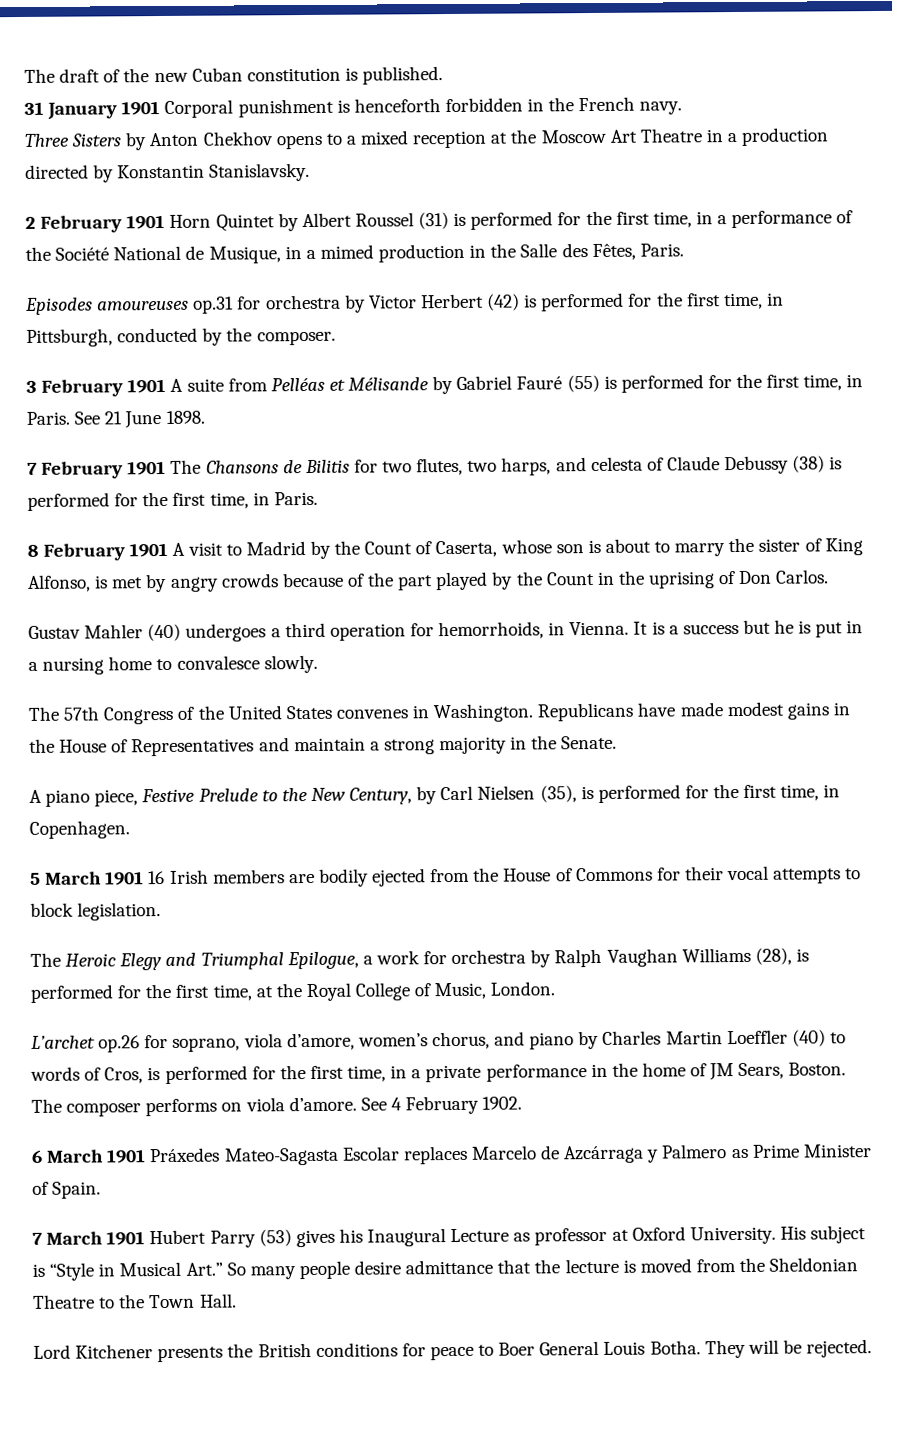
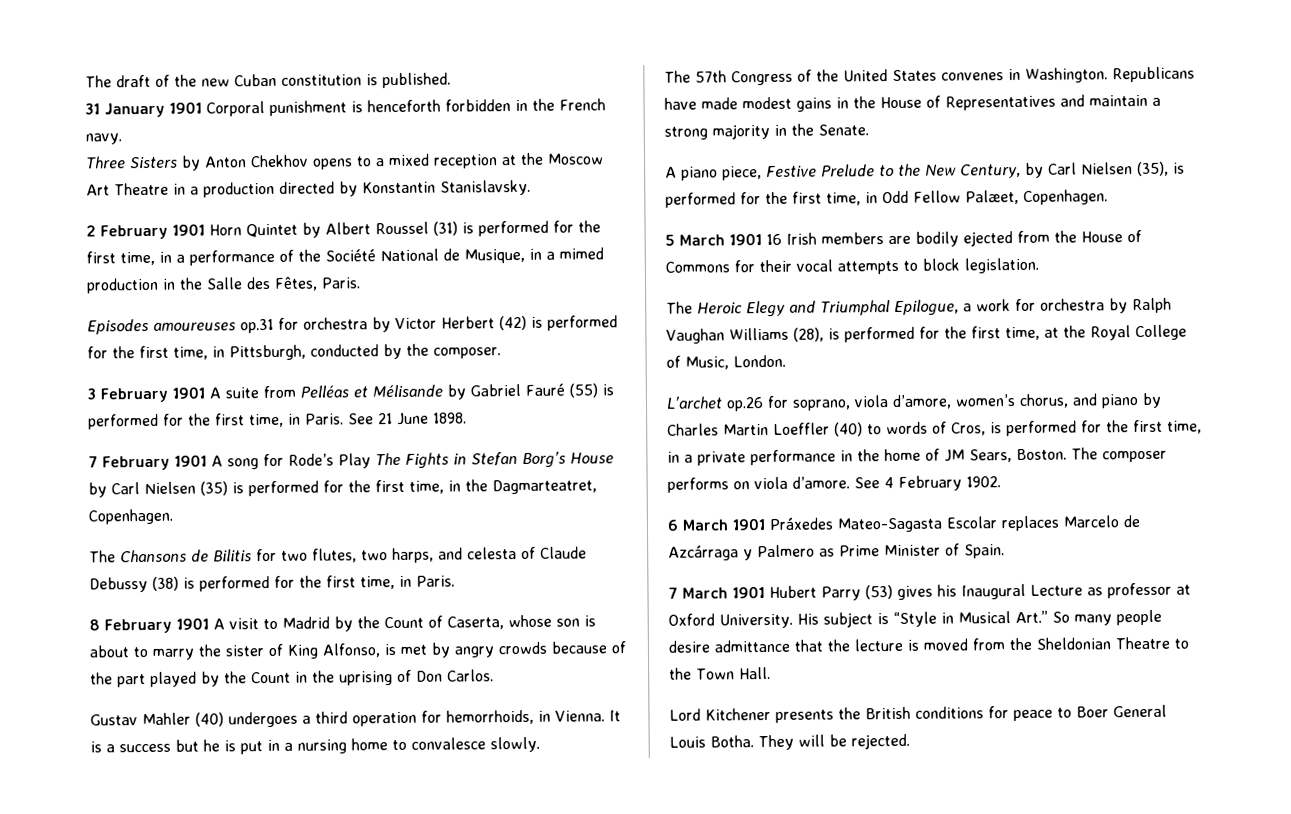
(167, 468) none -> [211,451,614,470] [88,479,597,498] [88,508,173,525] A song for Rode’s Play The Fights in Stefan Borg’s House by Carl Nielsen (35) is performed for the first time, in the Dagmarteatret, Copenhagen. //
(841, 791) none -> [882,190,1019,205] Odd Fellow Palæet,

